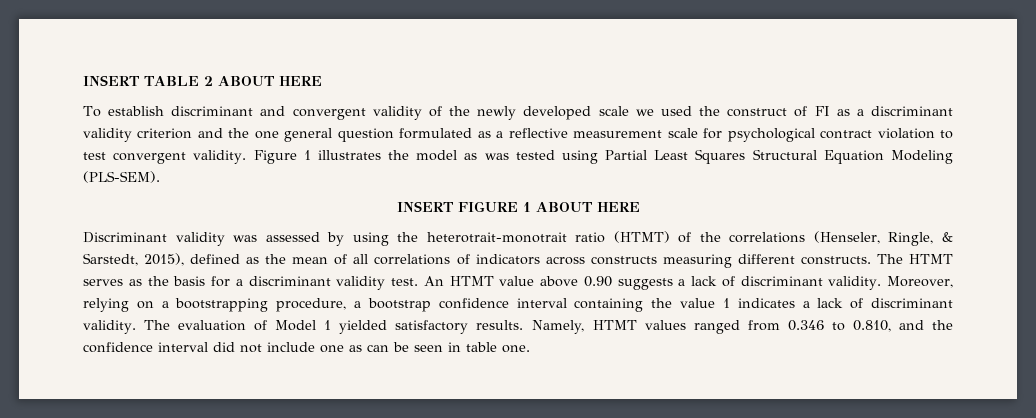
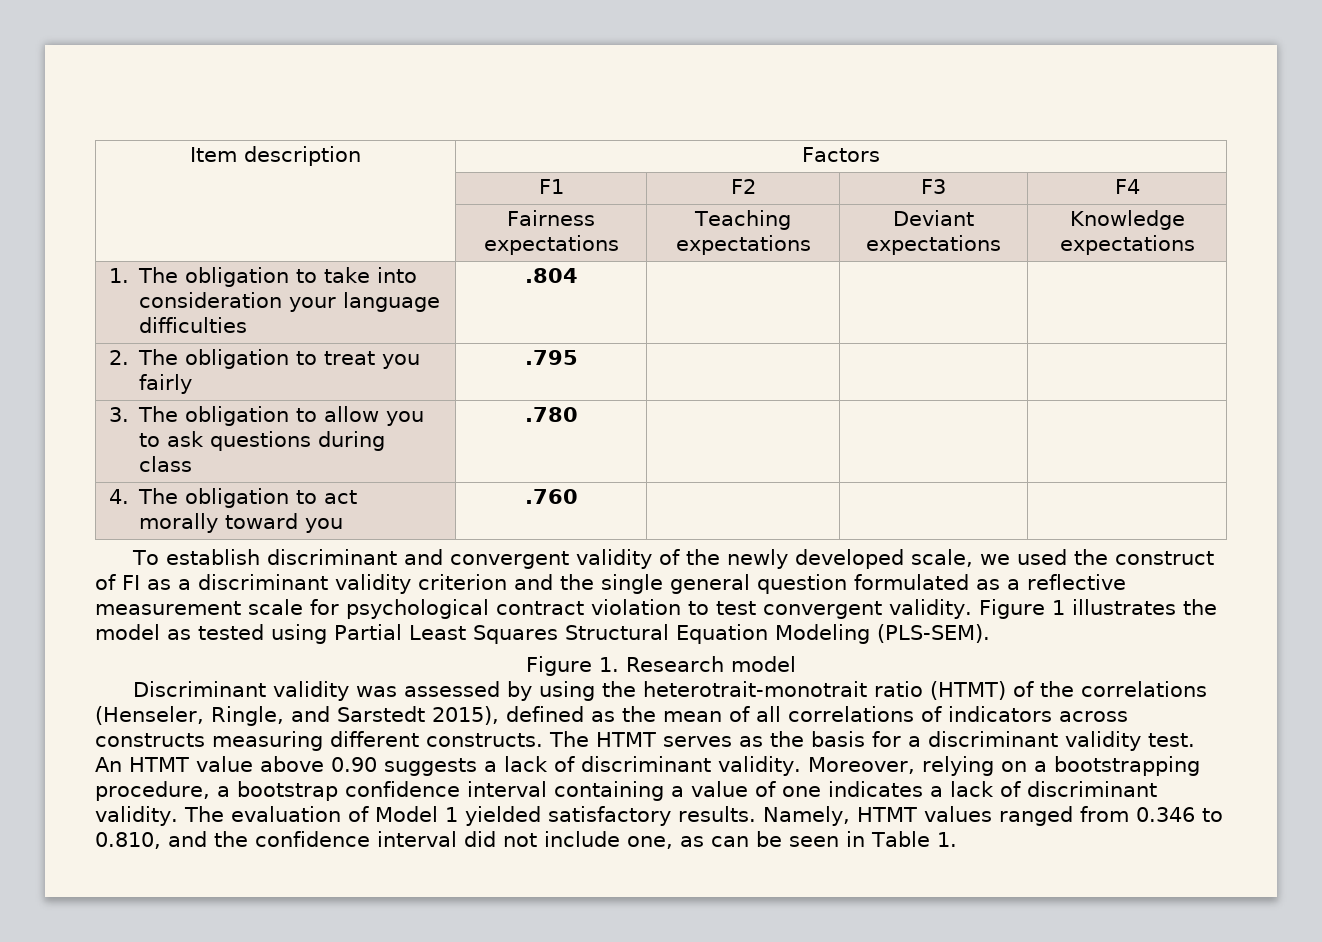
[83,75,322,86] INSERT TABLE 2 ABOUT HERE -> [190,146,361,166] [802,147,881,162] [538,179,564,194] [730,179,756,194] [921,179,946,194] [1114,179,1140,194] [507,210,596,226] [483,235,619,255] [694,210,792,230] [675,235,811,255] [893,210,974,226] [866,235,1001,255] [1069,210,1185,230] [1059,235,1195,255] [109,267,418,287] [139,292,441,312] [139,317,248,333] [524,268,578,283] [109,349,421,369] [139,374,193,394] [524,350,578,365] [109,406,425,426] [139,431,386,451] [139,456,193,472] [524,407,578,422] [109,488,358,508] [139,513,344,533] [524,489,578,504] Item description | Factors // | F1 | F2 | F3 | F4 // | Fairness expectations | Teaching expectations | Deviant expectations | Knowledge expectations // 1. The obligation to take into consideration your language difficulties | .804 | | | // 2. The obligation to treat you fairly | .795 | | | // 3. The obligation to allow you to ask questions during class | .780 | | | // 4. The obligation to act morally toward you | .760 | | |
[598,106,629,116] scale -> [911,549,974,567] scale,
[254,131,279,139] one -> [601,574,663,594] single
[484,153,509,160] was -> (191, 634) none
[396,201,640,212] INSERT FIGURE 1 ABOUT HERE -> [525,656,797,676] Figure 1. Research model
[941,232,953,242] [83,253,138,266] & Sarstedt, -> [291,706,425,722] and Sarstedt
[651,298,730,308] the value 1 -> [671,781,821,797] a value of one
[320,345,344,353] one -> [627,836,673,849] one,
[466,342,530,353] table one. -> [871,831,957,847] Table 1.

